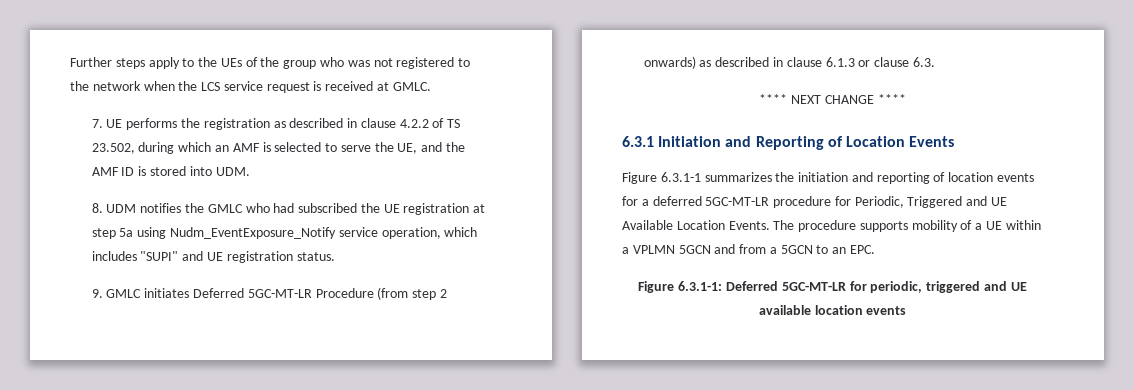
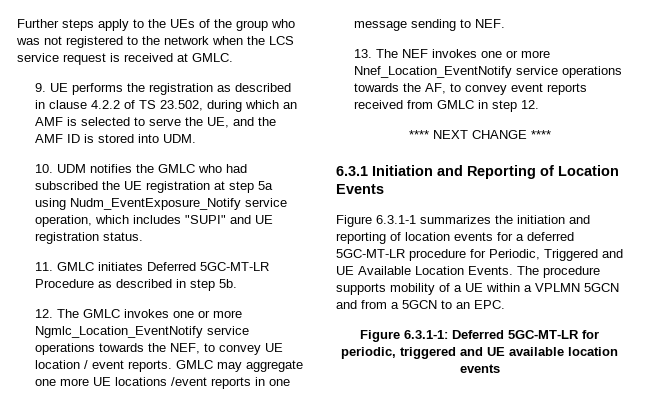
[91,119,103,128] 7. -> [34,83,46,92] 9.
[91,203,103,213] 8. -> [34,164,53,173] 10.
[91,289,103,298] 9. -> [34,262,53,271] 11.
[377,287,447,300] [643,56,935,69] (from step 2 onwards) as described in clause 6.1.3 or clause 6.3. -> [97,279,237,291] [34,309,242,318] [34,326,249,338] [34,343,283,355] [34,360,303,372] [34,377,290,389] [353,19,505,31] [353,49,550,58] [353,66,622,78] [353,83,587,95] [353,100,539,112] as described in step 5b. // 12. The GMLC invokes one or more Ngmlc_Location_EventNotify service operations towards the NEF, to convey UE location / event reports. GMLC may aggregate one more UE locations /event reports in one message sending to NEF. // 13. The NEF invokes one or more Nnef_Location_EventNotify service operations towards the AF, to convey event reports received from GMLC in step 12.

